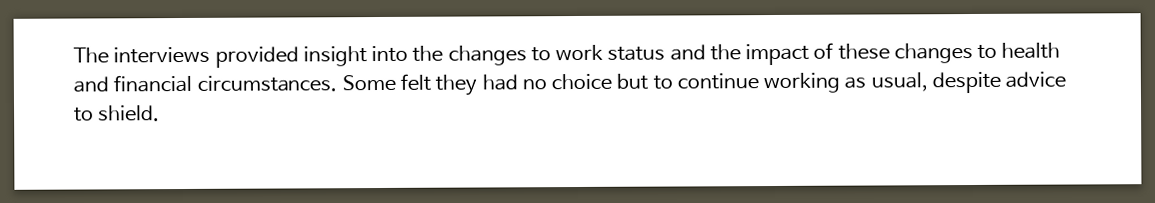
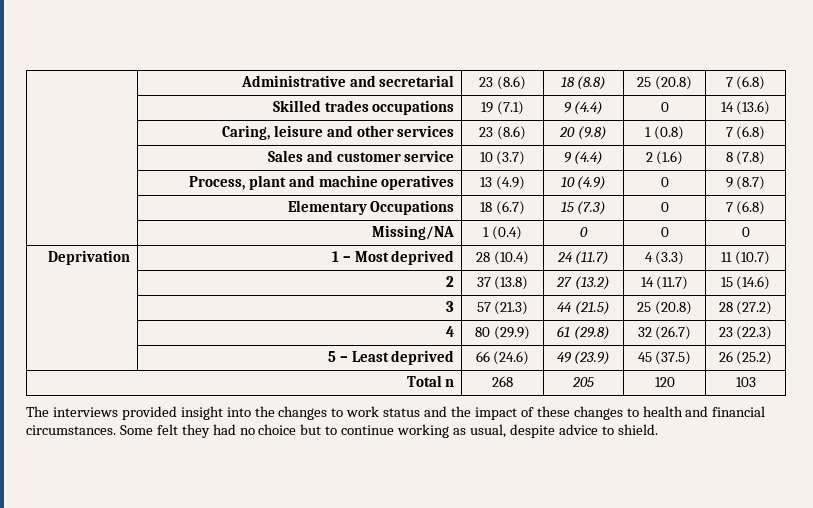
(73, 55) none -> [240,75,455,87] [479,76,526,90] [560,76,607,90] [637,76,692,90] [725,76,766,90] [272,100,455,115] [481,101,524,115] [563,101,604,115] [660,102,669,112] [720,101,771,115] [221,125,455,140] [479,126,526,140] [559,126,607,140] [645,126,684,140] [725,126,766,140] [267,150,455,162] [479,151,526,165] [563,151,604,165] [645,151,684,165] [725,151,766,165] [188,175,455,190] [480,176,525,190] [560,176,607,190] [660,177,669,187] [725,176,766,190] [287,200,455,215] [480,201,525,215] [560,201,607,215] [660,202,669,212] [725,201,766,215] [372,225,455,240] [483,226,522,240] [580,227,588,237] [660,227,669,237] [741,227,750,237] [48,250,131,265] [331,250,455,265] [476,251,529,265] [556,251,610,265] [644,251,685,265] [721,251,770,265] [446,276,455,287] [476,276,529,290] [556,276,610,290] [640,276,689,290] [720,276,771,290] [446,301,455,312] [476,301,529,315] [557,301,610,315] [637,301,692,315] [718,301,773,315] [446,326,455,337] [475,326,530,340] [557,326,610,340] [637,326,692,340] [718,326,773,340] [327,350,455,365] [475,351,530,365] [556,351,611,365] [637,351,692,365] [718,351,773,365] [406,375,455,387] [492,376,513,387] [572,377,594,387] [654,377,675,387] [735,377,756,387] | Administrative and secretarial | 23 (8.6) | 18 (8.8) | 25 (20.8) | 7 (6.8) // | Skilled trades occupations | 19 (7.1) | 9 (4.4) | 0 | 14 (13.6) // | Caring, leisure and other services | 23 (8.6) | 20 (9.8) | 1 (0.8) | 7 (6.8) // | Sales and customer service | 10 (3.7) | 9 (4.4) | 2 (1.6) | 8 (7.8) // | Process, plant and machine operatives | 13 (4.9) | 10 (4.9) | 0 | 9 (8.7) // | Elementary Occupations | 18 (6.7) | 15 (7.3) | 0 | 7 (6.8) // | Missing/NA | 1 (0.4) | 0 | 0 | 0 // Deprivation | 1 – Most deprived | 28 (10.4) | 24 (11.7) | 4 (3.3) | 11 (10.7) // | 2 | 37 (13.8) | 27 (13.2) | 14 (11.7) | 15 (14.6) // | 3 | 57 (21.3) | 44 (21.5) | 25 (20.8) | 28 (27.2) // | 4 | 80 (29.9) | 61 (29.8) | 32 (26.7) | 23 (22.3) // | 5 – Least deprived | 66 (24.6) | 49 (23.9) | 45 (37.5) | 26 (25.2) // Total n | 268 | 205 | 120 | 103 //

